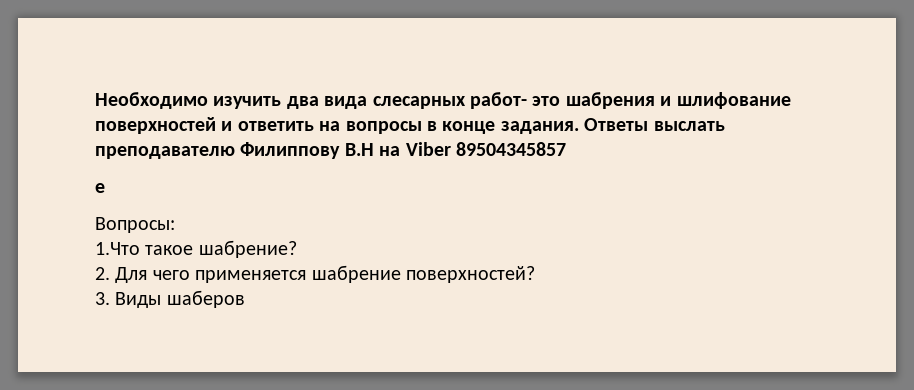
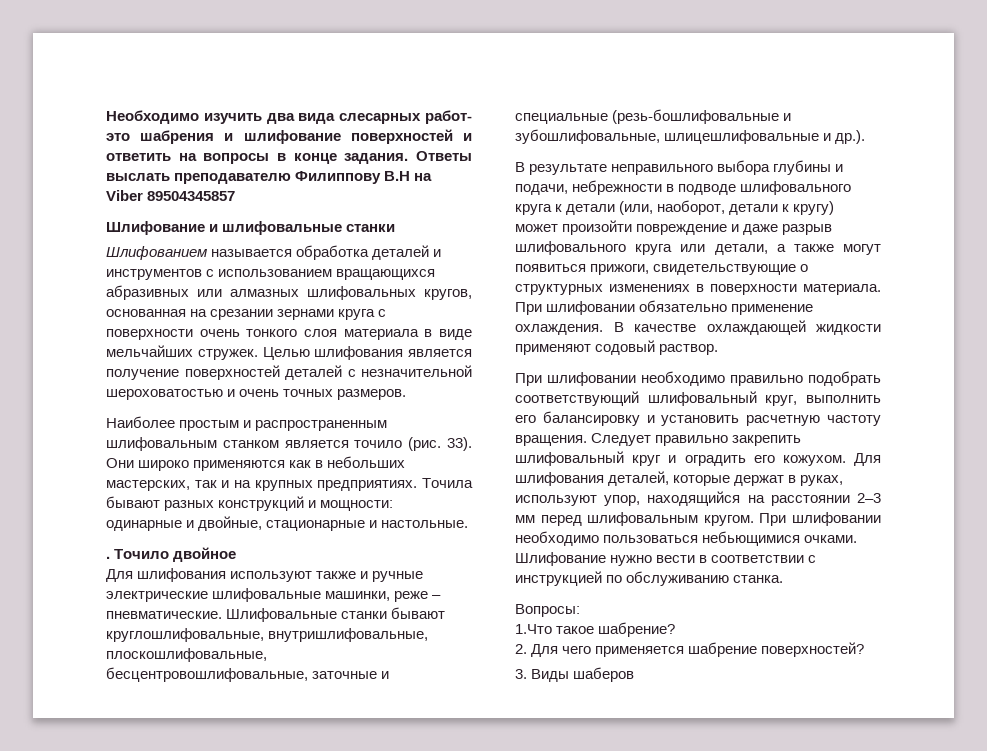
[95,183,105,193] е -> [106,221,396,235] [106,245,442,260] [106,269,436,280] [106,285,472,300] [106,309,387,320] [106,329,472,340] [106,345,472,360] [106,365,472,380] [106,389,407,400] [106,416,388,431] [106,437,473,451] [106,456,406,471] [106,478,473,491] [106,496,394,511] [106,516,469,531] [106,547,237,562] [106,568,424,582] [106,588,442,602] [106,607,446,622] [106,628,429,642] [106,648,267,662] [106,667,390,682] [515,109,792,124] [515,129,866,144] [515,160,844,175] [515,180,852,195] [515,200,835,215] [515,220,833,235] [515,241,881,255] [515,264,809,275] [515,284,881,295] [515,300,814,315] [515,320,881,335] [515,340,719,355] [515,371,881,386] [515,391,881,406] [515,411,881,426] [515,433,802,446] [515,451,881,466] [515,471,844,486] [515,491,881,506] [515,512,881,526] [515,531,858,546] [515,552,817,566] [515,571,784,586] Шлифование и шлифовальные станки // Шлифованием называется обработка деталей и инструментов с использованием вращающихся абразивных или алмазных шлифовальных кругов, основанная на срезании зернами круга с поверхности очень тонкого слоя материала в виде мельчайших стружек. Целью шлифования является получение поверхностей деталей с незначительной шероховатостью и очень точных размеров. // Наиболее простым и распространенным шлифовальным станком является точило (рис. 33). Они широко применяются как в небольших мастерских, так и на крупных предприятиях. Точила бывают разных конструкций и мощности: одинарные и двойные, стационарные и настольные. // . Точило двойное // Для шлифования используют также и ручные электрические шлифовальные машинки, реже – пневматические. Шлифовальные станки бывают круглошлифовальные, внутришлифовальные, плоскошлифовальные, бесцентровошлифовальные, заточные и специальные (резь-бошлифовальные и зубошлифовальные, шлицешлифовальные и др.). // В результате неправильного выбора глубины и подачи, небрежности в подводе шлифовального круга к детали (или, наоборот, детали к кругу) может произойти повреждение и даже разрыв шлифовального круга или детали, а также могут появиться прижоги, свидетельствующие о структурных изменениях в поверхности материала. При шлифовании обязательно применение охлаждения. В качестве охлаждающей жидкости применяют содовый раствор. // При шлифовании необходимо правильно подобрать соответствующий шлифовальный круг, выполнить его балансировку и установить расчетную частоту вращения. Следует правильно закрепить шлифовальный круг и оградить его кожухом. Для шлифования деталей, которые держат в руках, используют упор, находящийся на расстоянии 2–3 мм перед шлифовальным кругом. При шлифовании необходимо пользоваться небьющимися очками. Шлифование нужно вести в соответствии с инструкцией по обслуживанию станка.

